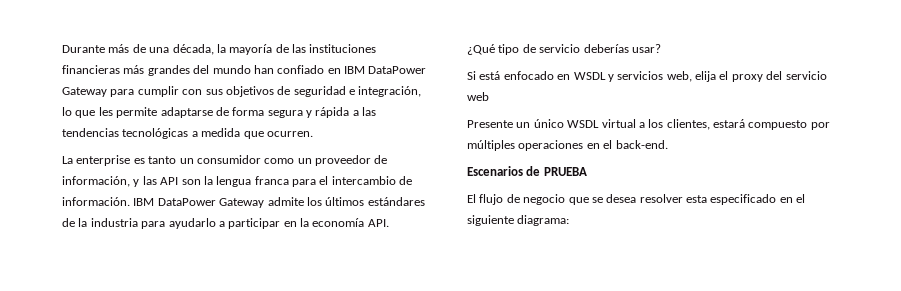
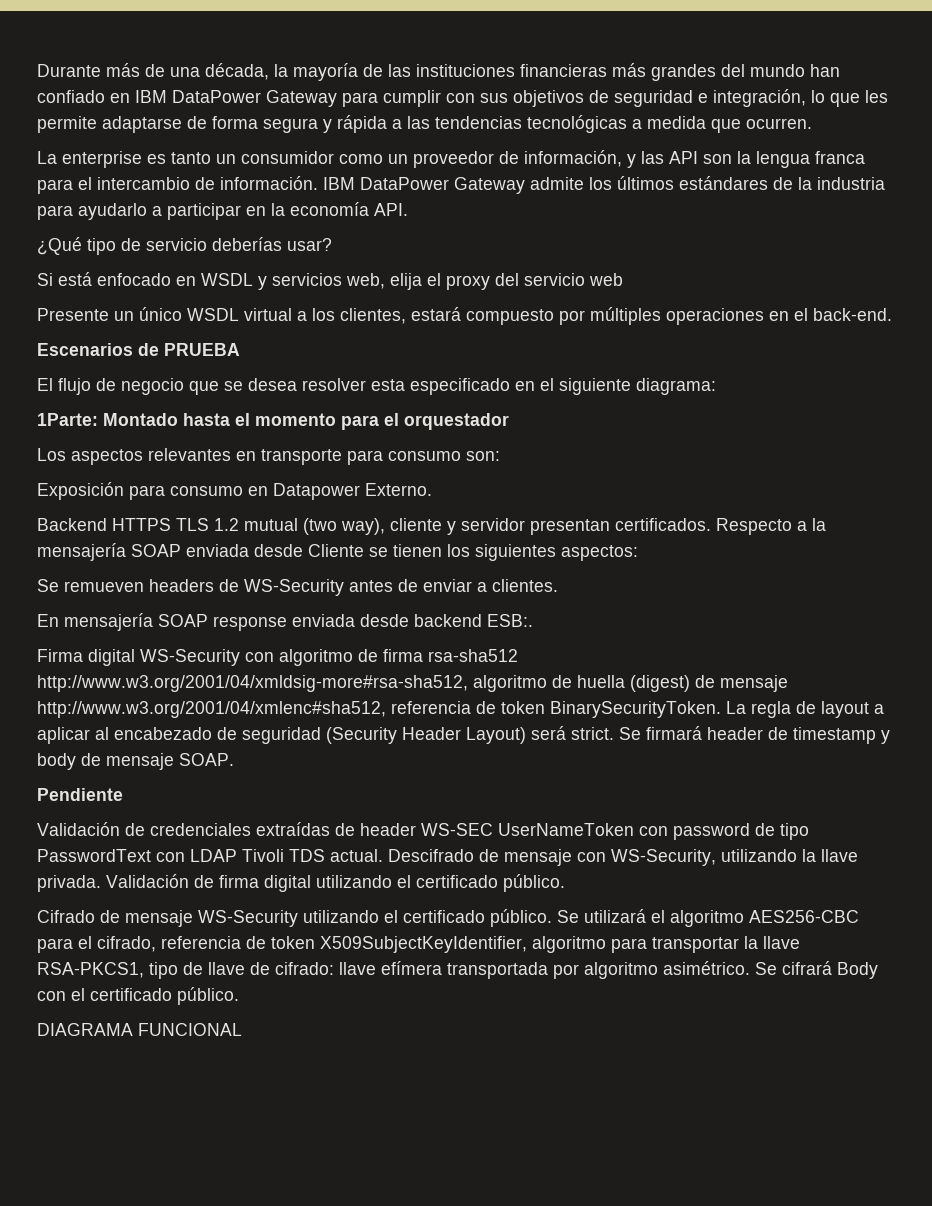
(570, 220) none -> [37,413,509,430] [37,448,500,465] [37,482,432,500] [37,518,826,535] [37,543,638,561] [37,579,558,596] [37,613,533,631] [37,649,518,666] [37,675,788,692] [37,701,884,718] [37,726,890,744] [37,753,234,770] [37,788,123,801] [37,822,809,840] [37,849,858,866] [37,874,565,892] [37,909,859,927] [37,936,800,953] [37,961,878,979] [37,987,239,1005] [37,1023,242,1036] // 1Parte: Montado hasta el momento para el orquestador // Los aspectos relevantes en transporte para consumo son: // Exposición para consumo en Datapower Externo. // Backend HTTPS TLS 1.2 mutual (two way), cliente y servidor presentan certificados. Respecto a la mensajería SOAP enviada desde Cliente se tienen los siguientes aspectos: // Se remueven headers de WS-Security antes de enviar a clientes. // En mensajería SOAP response enviada desde backend ESB:. // Firma digital WS-Security con algoritmo de firma rsa-sha512 http://www.w3.org/2001/04/xmldsig-more#rsa-sha512, algoritmo de huella (digest) de mensaje http://www.w3.org/2001/04/xmlenc#sha512, referencia de token BinarySecurityToken. La regla de layout a aplicar al encabezado de seguridad (Security Header Layout) será strict. Se firmará header de timestamp y body de mensaje SOAP. // Pendiente // Validación de credenciales extraídas de header WS-SEC UserNameToken con password de tipo PasswordText con LDAP Tivoli TDS actual. Descifrado de mensaje con WS-Security, utilizando la llave privada. Validación de firma digital utilizando el certificado público. // Cifrado de mensaje WS-Security utilizando el certificado público. Se utilizará el algoritmo AES256-CBC para el cifrado, referencia de token X509SubjectKeyIdentifier, algoritmo para transportar la llave RSA-PKCS1, tipo de llave de cifrado: llave efímera transportada por algoritmo asimétrico. Se cifrará Body con el certificado público. // DIAGRAMA FUNCIONAL

